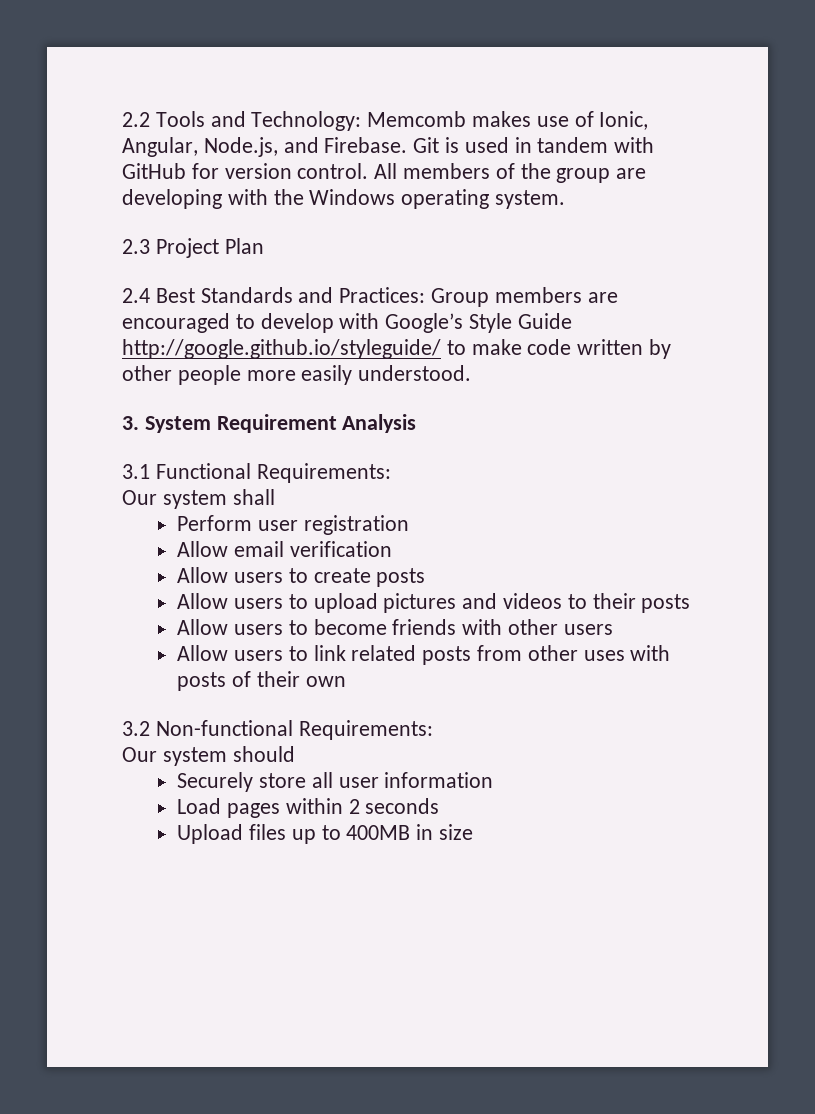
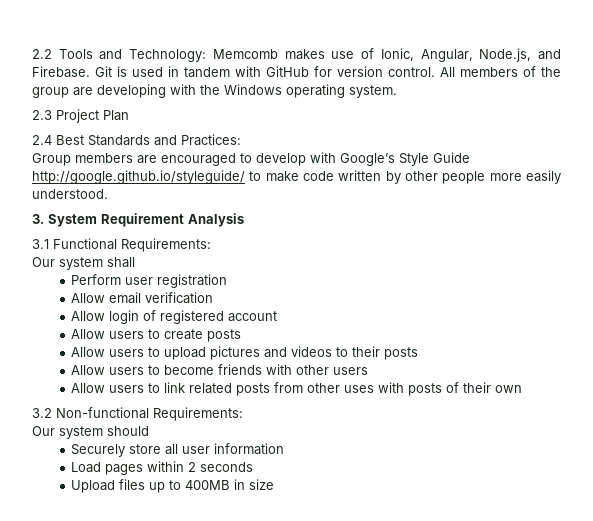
(426, 295) none -> (241, 140) //
(392, 549) none -> [71,310,278,324] // Allow login of registered account

